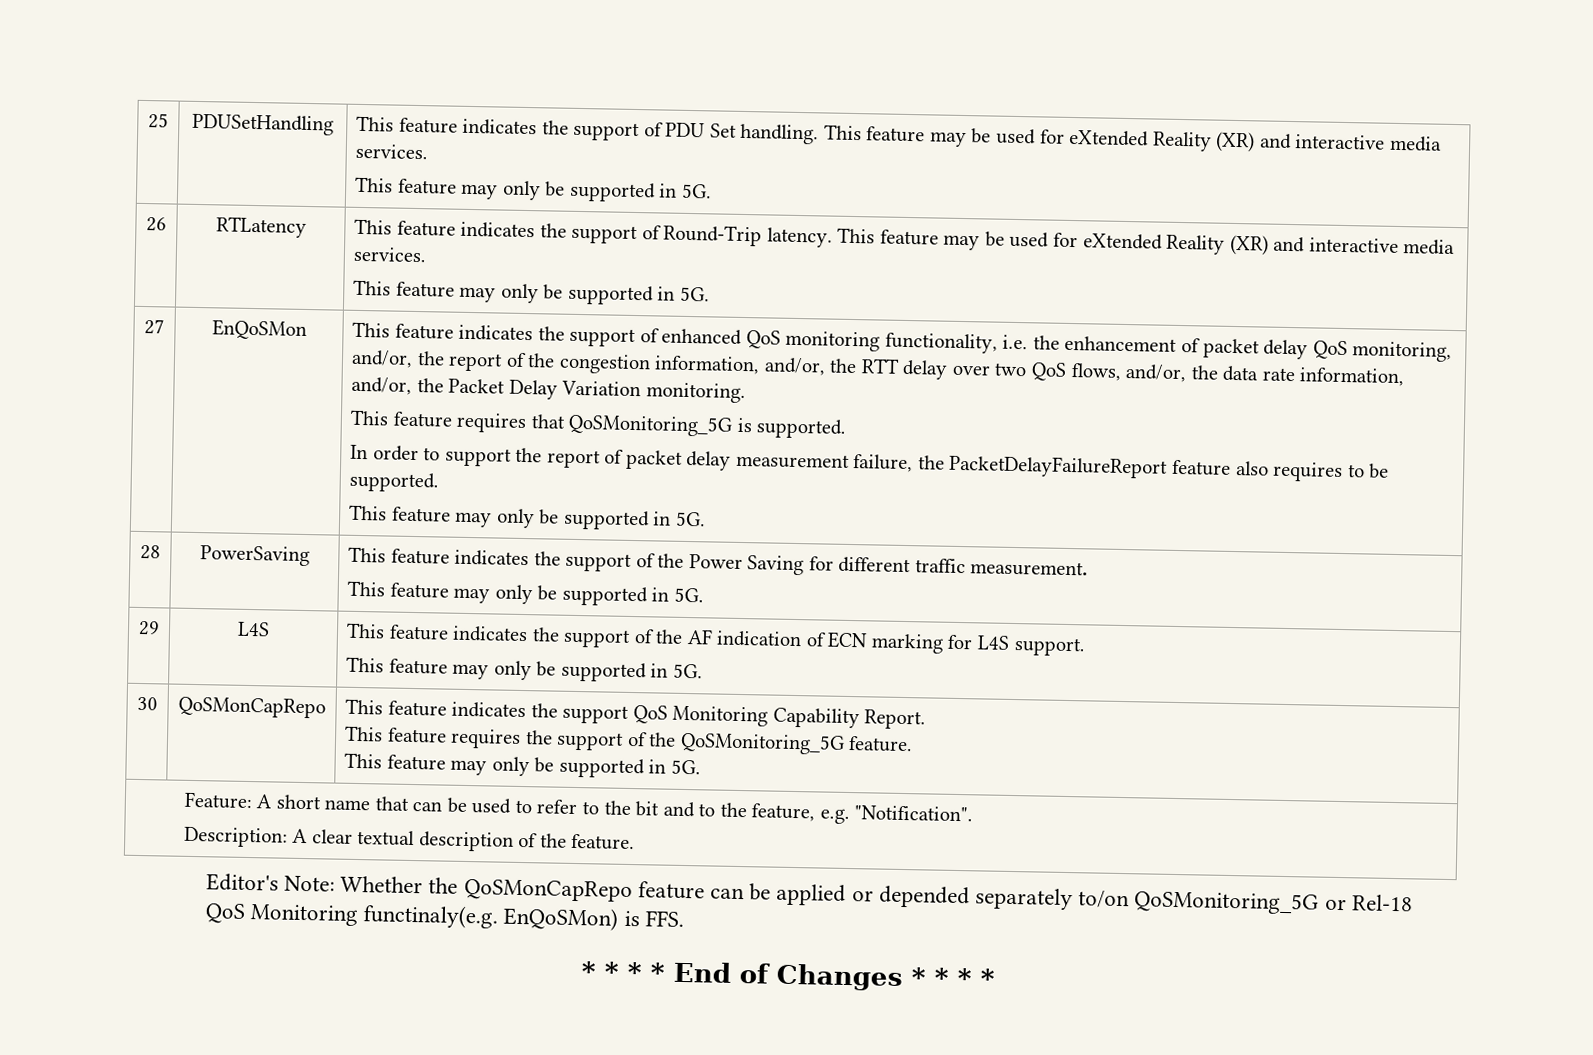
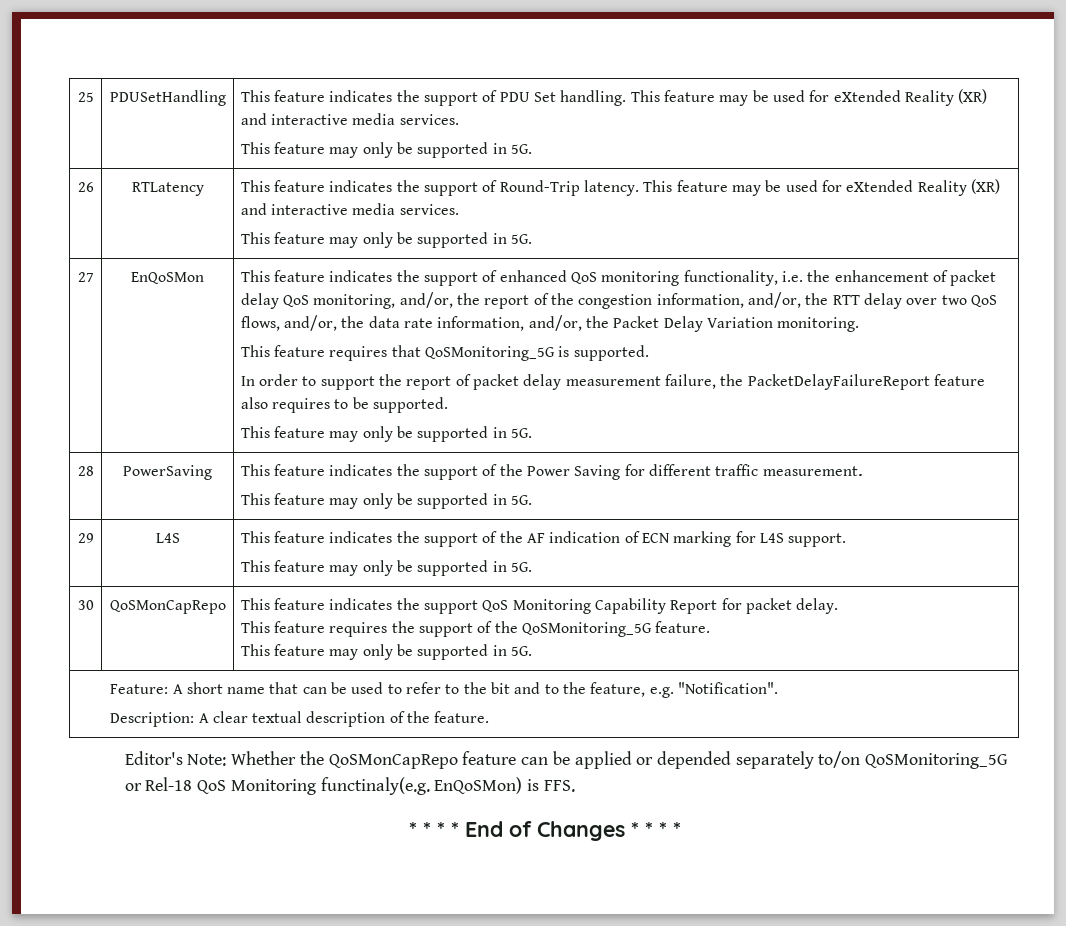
[864,709,927,730] Report. -> [670,598,839,614] Report for packet delay.

